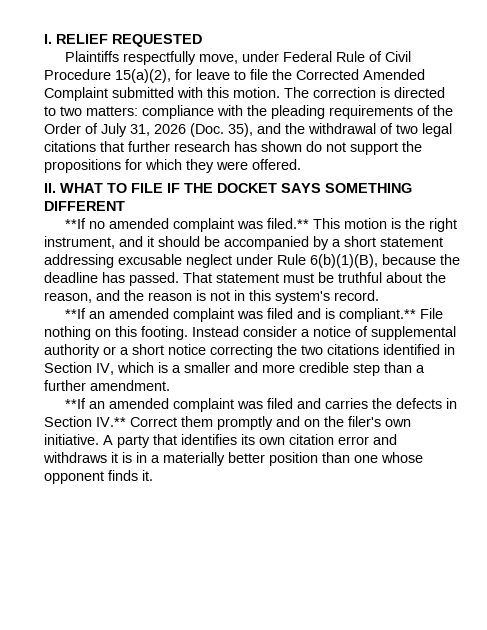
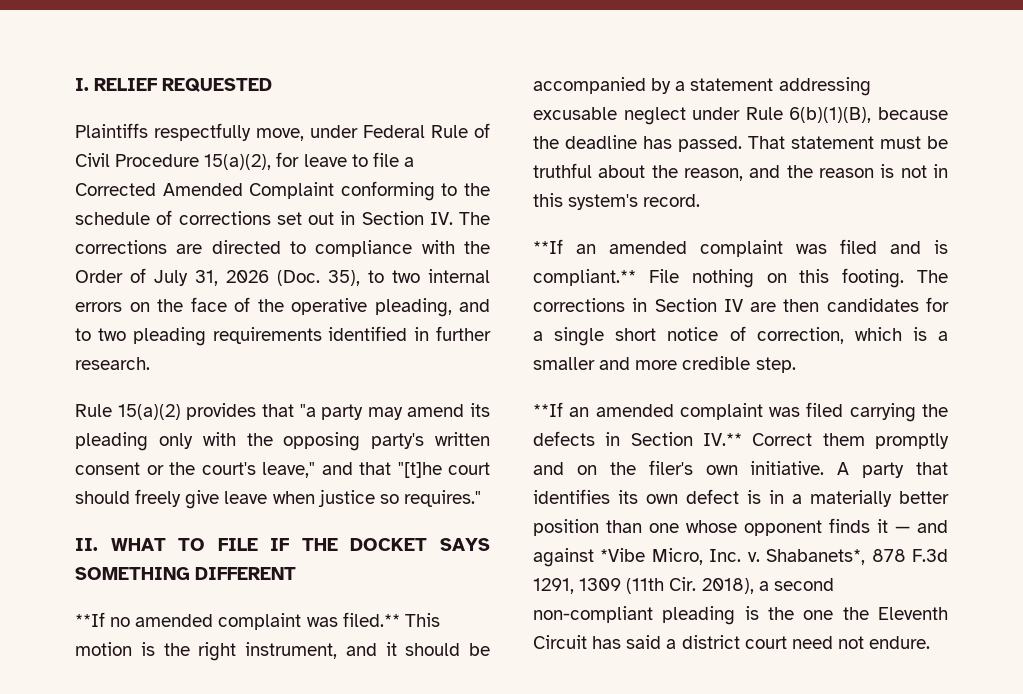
[272,69,292,80] the -> [403,157,414,167] a
[112,87,445,98] [44,105,430,119] submitted with this motion. The correction is directed to two matters: compliance with the pleading requirements of -> [340,181,491,201] [75,210,490,225] [75,240,455,257] conforming to the schedule of corrections set out in Section IV. The corrections are directed to compliance with
[257,123,452,137] [44,141,422,155] [44,159,301,173] and the withdrawal of two legal citations that further research has shown do not support the propositions for which they were offered. -> [368,269,490,283] [75,297,490,317] [75,326,491,346] [75,357,150,370] [75,403,490,420] [75,432,490,451] [75,462,490,478] [75,489,481,509] to two internal errors on the face of the operative pleading, and to two pleading requirements identified in further research. // Rule 15(a)(2) provides that "a party may amend its pleading only with the opposing party's written consent or the court's leave," and that "[t]he court should freely give leave when justice so requires."
[344,236,376,247] short -> (686, 86) none
[192,326,456,340] [44,344,455,358] [44,362,114,375] Instead consider a notice of supplemental authority or a short notice correcting the two citations identified in Section IV, -> [917,270,948,283] [533,297,949,312] [533,326,844,346] The corrections in Section IV are then candidates for a single short notice of correction,
[353,362,425,376] [44,380,170,391] [64,398,368,412] step than a further amendment. // **If an amended complaint was filed and carries -> [755,357,796,373] [533,402,916,422] step. // **If an amended complaint was filed carrying
[289,434,397,445] [43,452,118,463] citation error and withdraws it -> [686,489,739,504] defect
[142,470,153,481] it. -> [877,519,948,533] [533,548,948,567] [533,577,834,594] [533,606,948,625] [533,635,931,649] it — and against *Vibe Micro, Inc. v. Shabanets*, 878 F.3d 1291, 1309 (11th Cir. 2018), a second non-compliant pleading is the one the Eleventh Circuit has said a district court need not endure.

